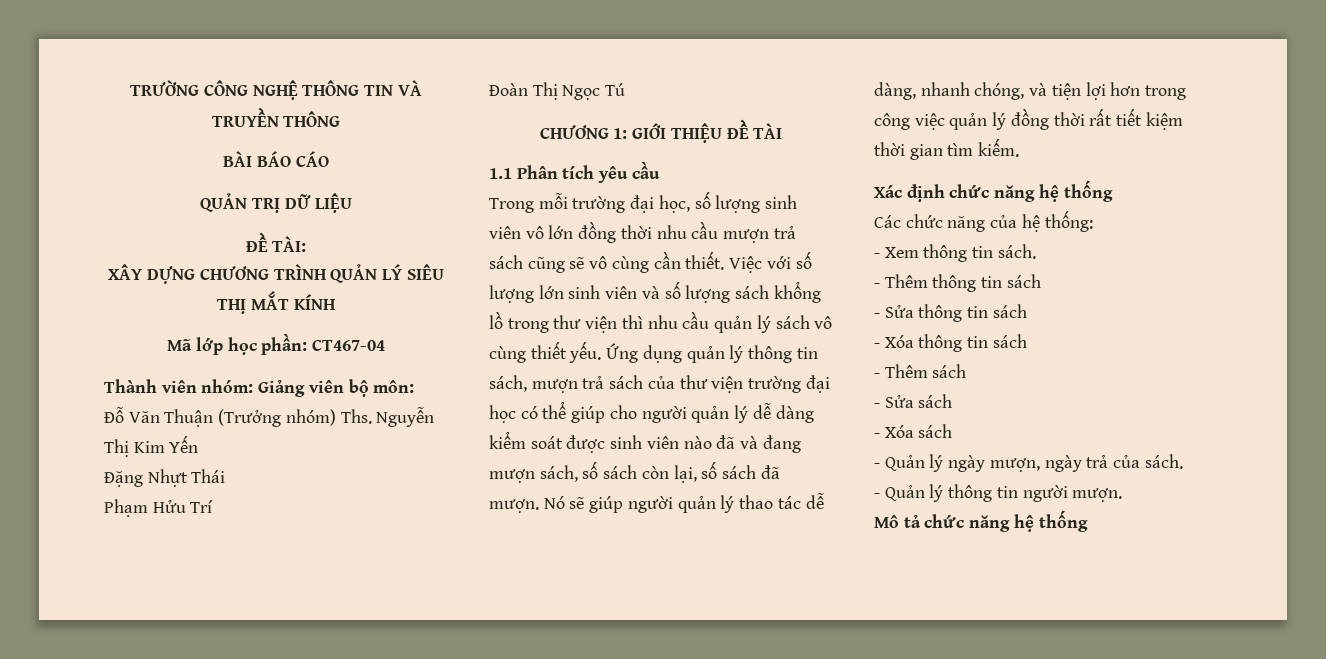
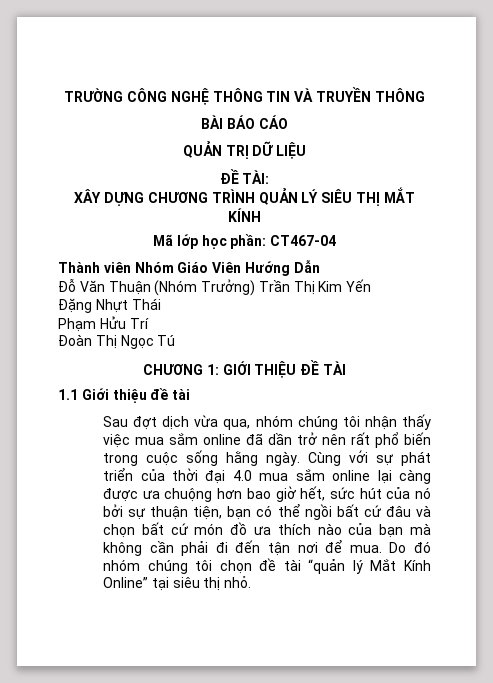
[201,379,415,397] nhóm: Giảng viên bộ môn: -> [134,260,320,276] Nhóm Giáo Viên Hướng Dẫn
[218,406,435,427] (Trưởng nhóm) Ths. Nguyễn -> [154,279,290,296] (Nhóm Trưởng) Trần
[516,161,660,183] [489,191,798,213] [489,221,796,243] [489,251,812,273] [489,281,821,303] [489,311,833,333] [489,341,818,363] [489,375,830,393] [489,401,814,423] [489,431,801,453] [489,461,780,483] [489,492,824,513] [874,82,1187,100] [874,108,1183,130] [874,138,1020,160] [874,180,1113,202] [874,210,1093,232] [874,244,1036,262] [874,274,1041,292] [874,304,1027,322] [874,334,1027,352] [874,364,967,378] [874,394,953,408] [874,424,953,438] [874,454,1183,472] [874,484,1123,502] [874,510,1088,532] Phân tích yêu cầu // Trong mỗi trường đại học, số lượng sinh viên vô lớn đồng thời nhu cầu mượn trả sách cũng sẽ vô cùng cần thiết. Việc với số lượng lớn sinh viên và số lượng sách khổng lồ trong thư viện thì nhu cầu quản lý sách vô cùng thiết yếu. Ứng dụng quản lý thông tin sách, mượn trả sách của thư viện trường đại học có thể giúp cho người quản lý dễ dàng kiểm soát được sinh viên nào đã và đang mượn sách, số sách còn lại, số sách đã mượn. Nó sẽ giúp người quản lý thao tác dễ dàng, nhanh chóng, và tiện lợi hơn trong công việc quản lý đồng thời rất tiết kiệm thời gian tìm kiếm. // Xác định chức năng hệ thống // Các chức năng của hệ thống: // - Xem thông tin sách. // - Thêm thông tin sách // - Sửa thông tin sách // - Xóa thông tin sách // - Thêm sách // - Sửa sách // - Xóa sách // - Quản lý ngày mượn, ngày trả của sách. // - Quản lý thông tin người mượn. // Mô tả chức năng hệ thống -> [81,388,191,403] [103,414,431,430] [103,432,431,448] [103,450,431,466] [103,468,432,484] [103,486,431,502] [103,504,431,520] [103,522,431,538] [103,540,432,556] [103,558,431,574] [103,576,252,591] Giới thiệu đề tài // Sau đợt dịch vừa qua, nhóm chúng tôi nhận thấy việc mua sắm online đã dần trở nên rất phổ biến trong cuộc sống hằng ngày. Cùng với sự phát triển của thời đại 4.0 mua sắm online lại càng được ưa chuộng hơn bao giờ hết, sức hút của nó bởi sự thuận tiện, bạn có thể ngồi bất cứ đâu và chọn bất cứ món đồ ưa thích nào của bạn mà không cần phải đi đến tận nơi để mua. Do đó nhóm chúng tôi chọn đề tài “quản lý Mắt Kính Online” tại siêu thị nhỏ.

